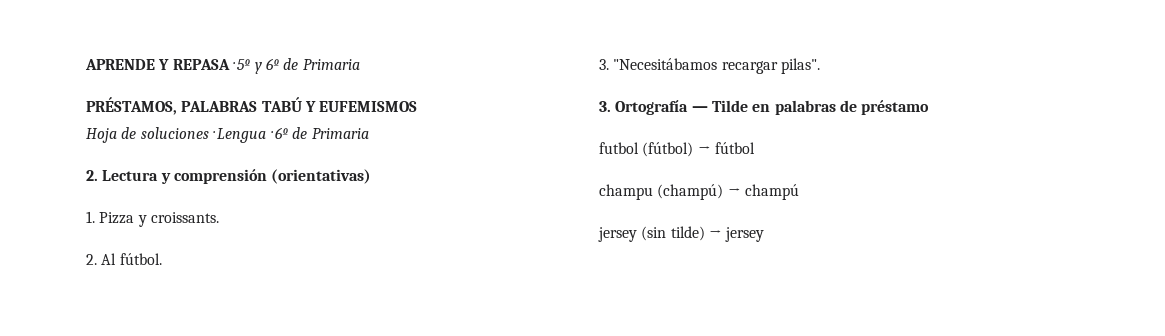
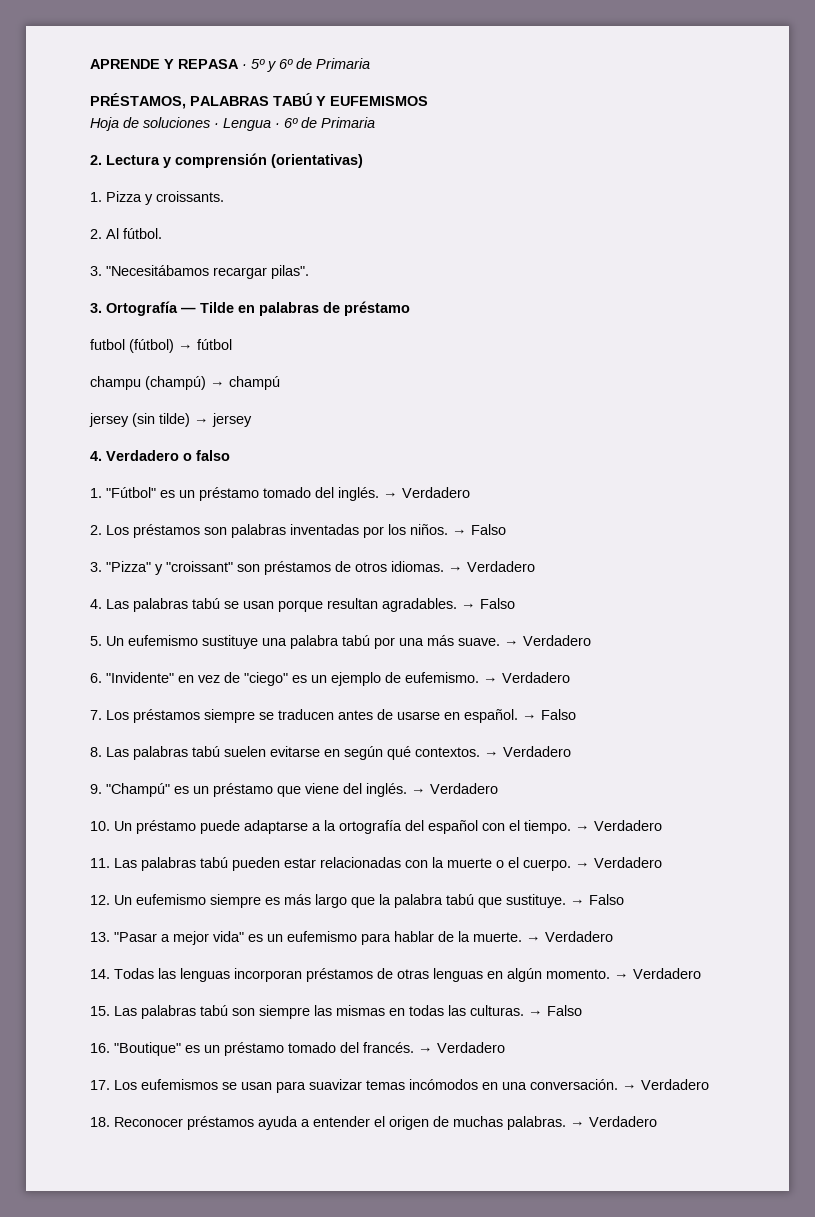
(765, 234) none -> [90,450,230,461] [90,487,470,501] [90,524,506,538] [90,561,535,575] [90,598,515,612] [90,635,591,649] [90,672,570,686] [90,709,576,723] [90,746,571,760] [90,783,498,797] [90,820,662,834] [90,857,662,871] [90,894,624,908] [90,931,613,945] [90,968,701,982] [90,1005,582,1019] [90,1042,505,1056] [90,1079,709,1093] [90,1116,657,1130] // 4. Verdadero o falso // 1. "Fútbol" es un préstamo tomado del inglés. → Verdadero // 2. Los préstamos son palabras inventadas por los niños. → Falso // 3. "Pizza" y "croissant" son préstamos de otros idiomas. → Verdadero // 4. Las palabras tabú se usan porque resultan agradables. → Falso // 5. Un eufemismo sustituye una palabra tabú por una más suave. → Verdadero // 6. "Invidente" en vez de "ciego" es un ejemplo de eufemismo. → Verdadero // 7. Los préstamos siempre se traducen antes de usarse en español. → Falso // 8. Las palabras tabú suelen evitarse en según qué contextos. → Verdadero // 9. "Champú" es un préstamo que viene del inglés. → Verdadero // 10. Un préstamo puede adaptarse a la ortografía del español con el tiempo. → Verdadero // 11. Las palabras tabú pueden estar relacionadas con la muerte o el cuerpo. → Verdadero // 12. Un eufemismo siempre es más largo que la palabra tabú que sustituye. → Falso // 13. "Pasar a mejor vida" es un eufemismo para hablar de la muerte. → Verdadero // 14. Todas las lenguas incorporan préstamos de otras lenguas en algún momento. → Verdadero // 15. Las palabras tabú son siempre las mismas en todas las culturas. → Falso // 16. "Boutique" es un préstamo tomado del francés. → Verdadero // 17. Los eufemismos se usan para suavizar temas incómodos en una conversación. → Verdadero // 18. Reconocer préstamos ayuda a entender el origen de muchas palabras. → Verdadero

